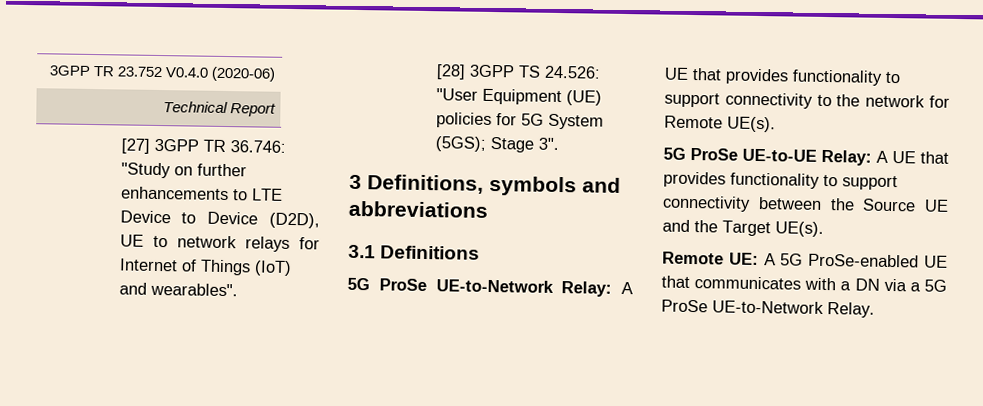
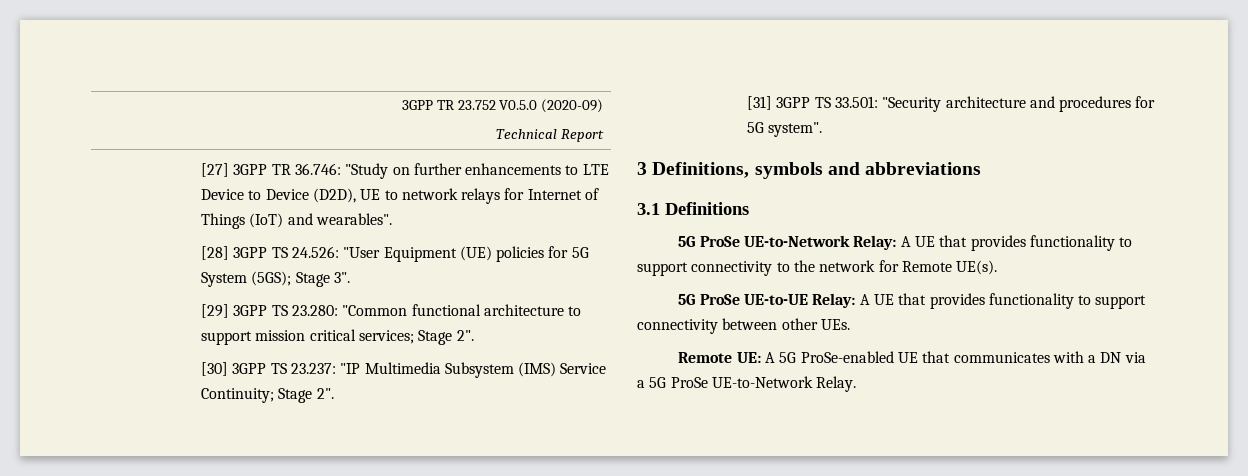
[165,66,277,82] V0.4.0 (2020-06) -> [499,99,604,113] V0.5.0 (2020-09)
(559, 144) none -> [200,304,582,318] [200,329,474,345] [200,362,607,378] [200,388,334,403] [746,96,1156,112] [746,122,823,137] // [29] 3GPP TS 23.280: "Common functional architecture to support mission critical services; Stage 2". // [30] 3GPP TS 23.237: "IP Multimedia Subsystem (IMS) Service Continuity; Stage 2". // [31] 3GPP TS 33.501: "Security architecture and procedures for 5G system".
[829,198,949,212] [662,219,824,237] the Source UE and the Target UE(s). -> [781,318,850,330] other UEs.

